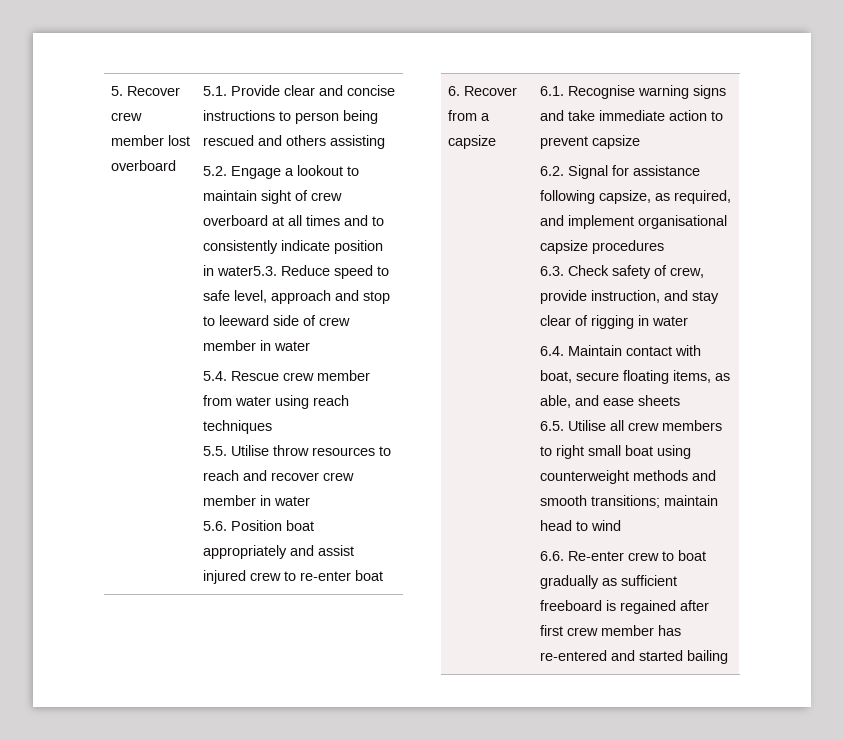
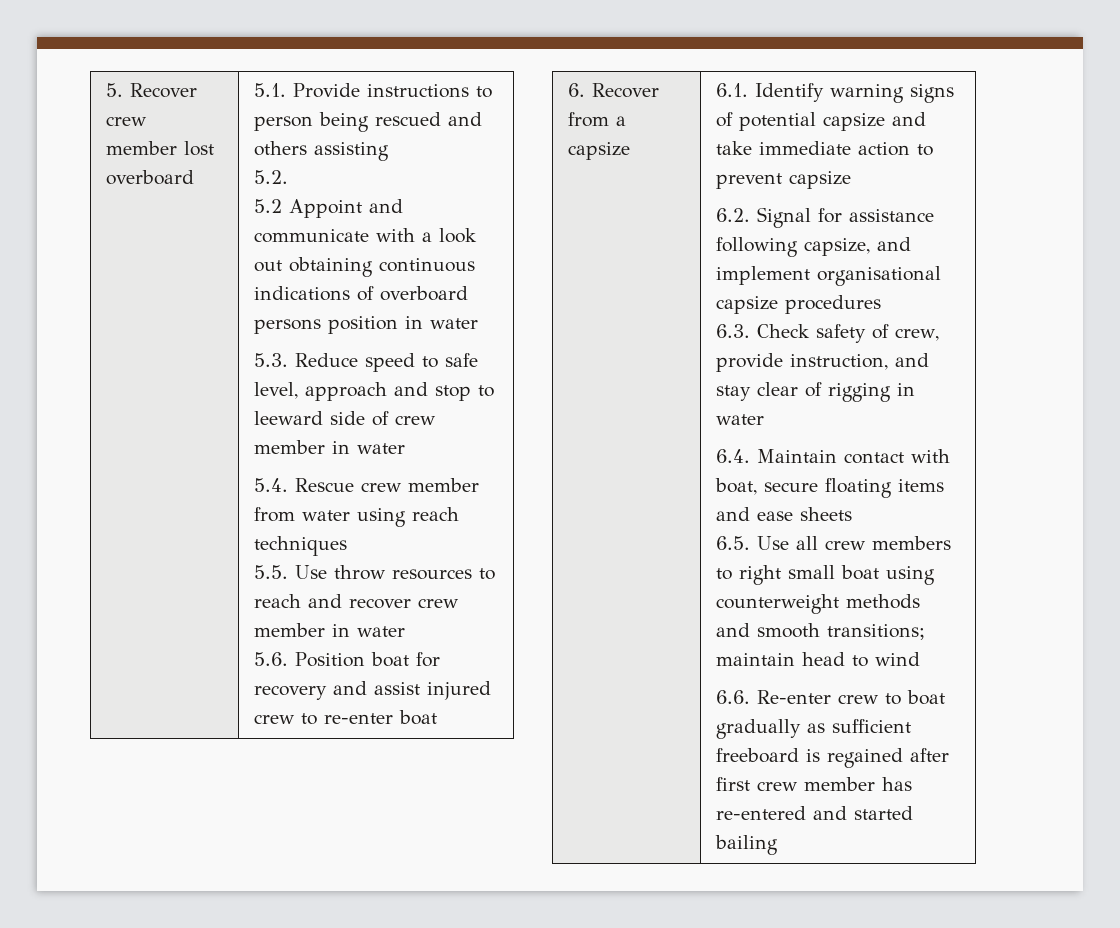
[283,85,395,96] clear and concise -> (360, 90) none
[230,165,359,179] [202,190,342,204] [202,215,384,226] [202,240,383,254] [202,265,277,276] Engage a lookout to maintain sight of crew overboard at all times and to consistently indicate position in water5.3. -> [253,199,403,218] [253,228,477,243] [253,257,475,277] [253,286,468,301] [253,316,478,334] [253,353,288,367] // 5.2 Appoint and communicate with a look out obtaining continuous indications of overboard persons position in water // 5.3.
[230,445,269,456] Utilise -> [294,565,327,579] Use
[202,545,287,559] appropriately -> [415,652,440,667] [253,685,327,700] for recovery
[567,85,635,99] Recognise -> [754,83,824,102] Identify
(726, 92) none -> [715,112,885,131] of potential capsize
[654,190,731,204] as required, -> (870, 247) none
[672,370,730,383] [539,395,571,408] items, as able, -> [897,479,944,492] items
[567,420,606,431] Utilise -> [756,536,789,550] Use

